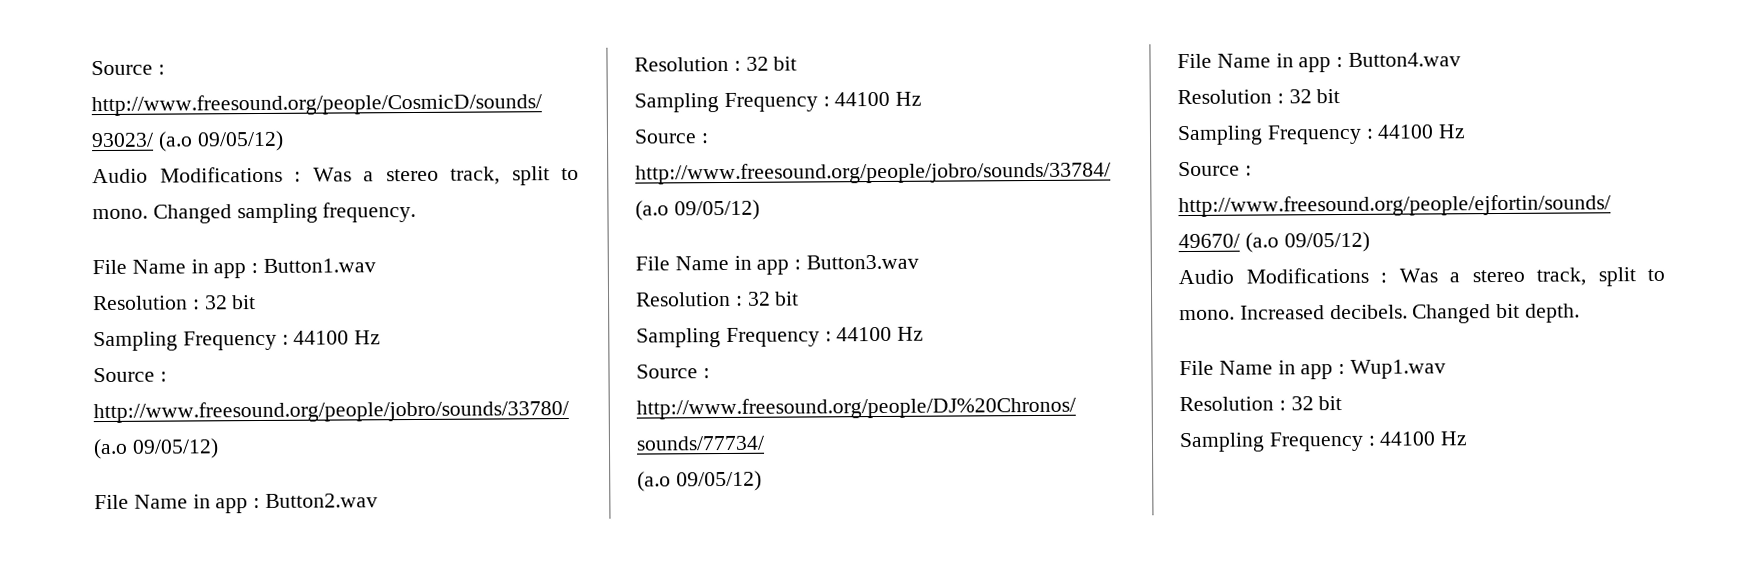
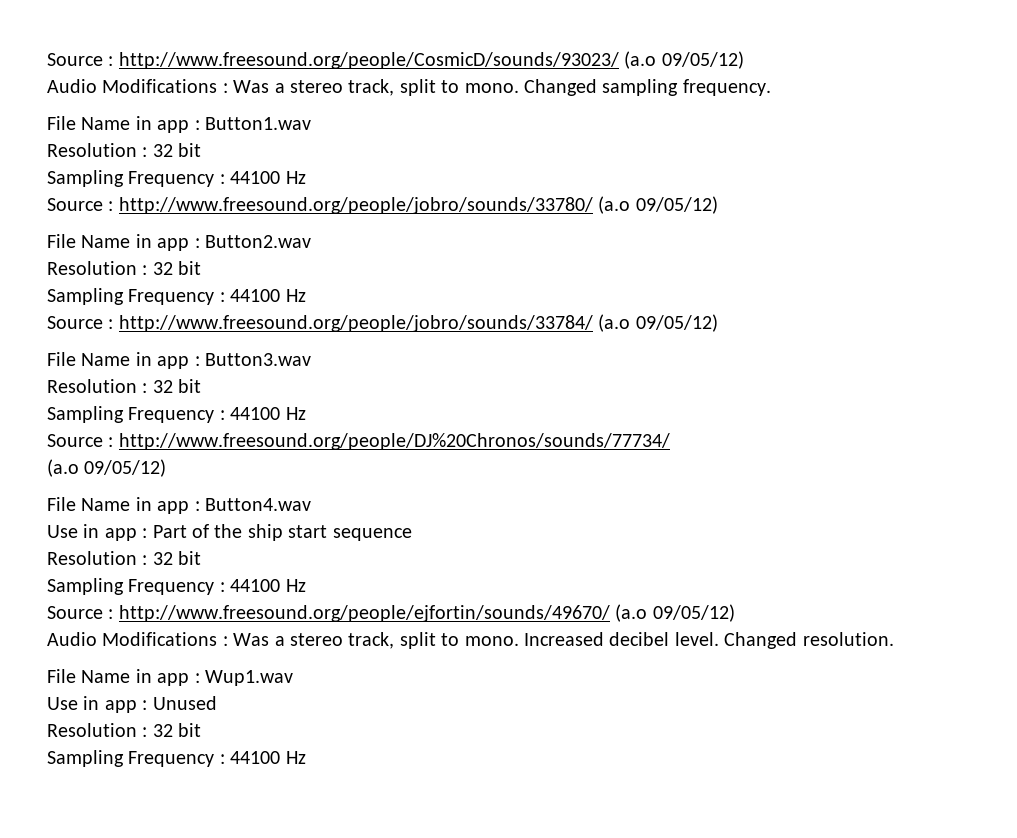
(1462, 59) none -> [47,524,412,541] // Use in app : Part of the ship start sequence
[1329,303,1581,324] decibels. Changed bit depth. -> [609,632,894,649] decibel level. Changed resolution.
(1447, 369) none -> [47,696,217,713] // Use in app : Unused

